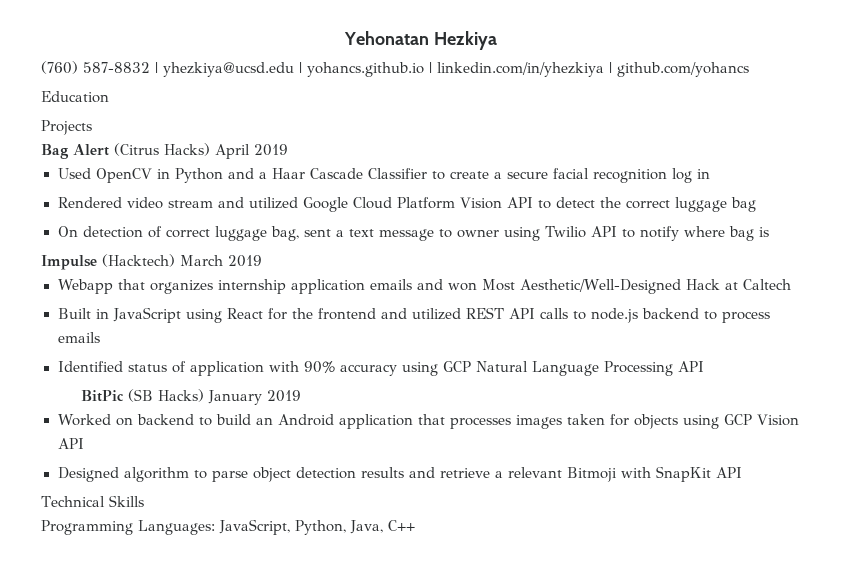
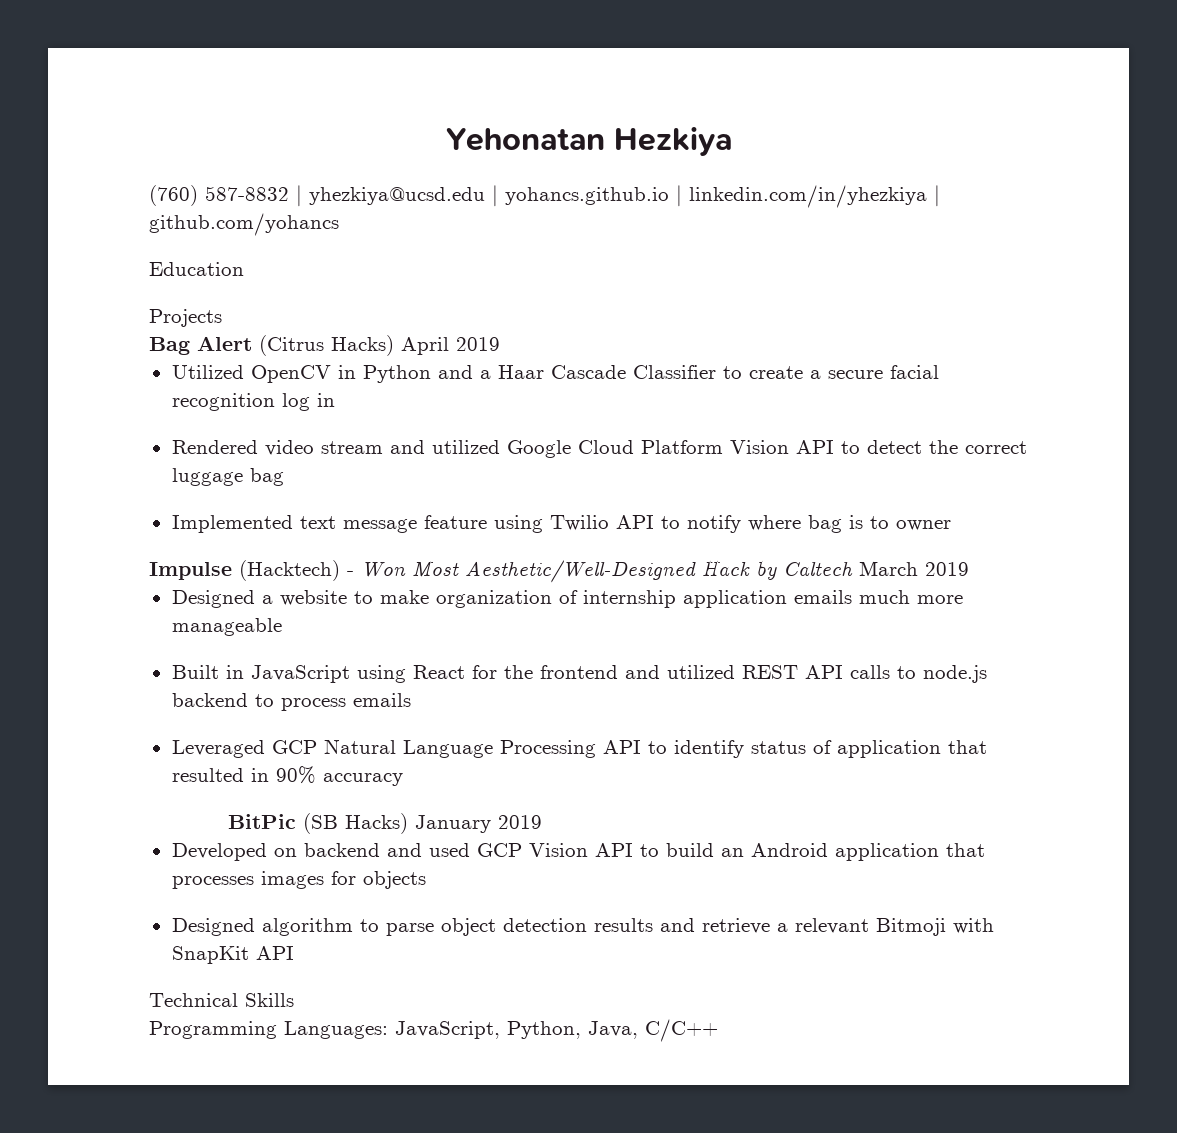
[57,168,91,179] Used -> [171,365,244,379] Utilized
[57,226,499,241] On detection of correct luggage bag, sent a text message to owner -> [171,515,487,533] Implemented text message feature
(770, 232) none -> [869,516,951,531] to owner
[180,255,262,267] [57,279,792,294] March 2019 // Webapp that organizes internship application emails and won Most Aesthetic/Well-Designed Hack at Caltech -> [347,560,969,583] [171,590,963,608] [171,618,282,636] - Won Most Aesthetic/Well-Designed Hack by Caltech March 2019 // Designed a website to make organization of internship application emails much more manageable
[57,361,438,376] Identified status of application with 90% accuracy using -> [171,740,265,758] Leveraged
(704, 366) none -> [647,740,987,758] [171,766,403,786] to identify status of application that resulted in 90% accuracy
[57,414,112,426] Worked -> [171,843,267,861] Developed
(195, 419) none -> [386,843,633,857] and used GCP Vision API
[567,414,606,425] taken -> (324, 880) none
[683,414,800,429] [57,438,84,449] using GCP Vision API -> (426, 880) none
[388,520,415,531] C++ -> [645,1019,718,1042] C/C++

